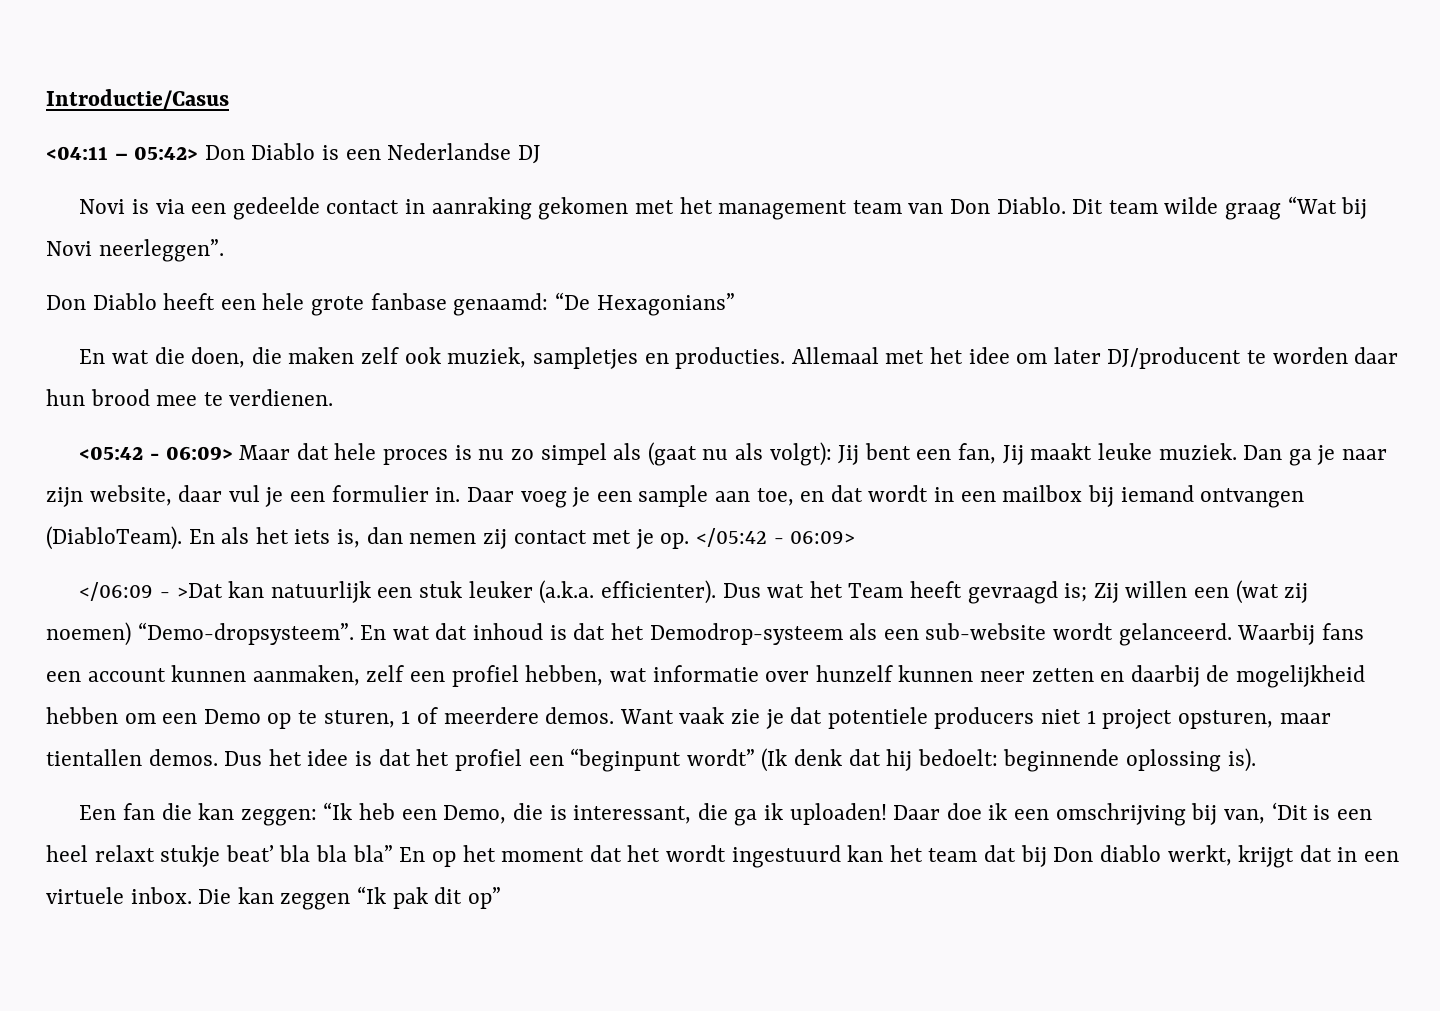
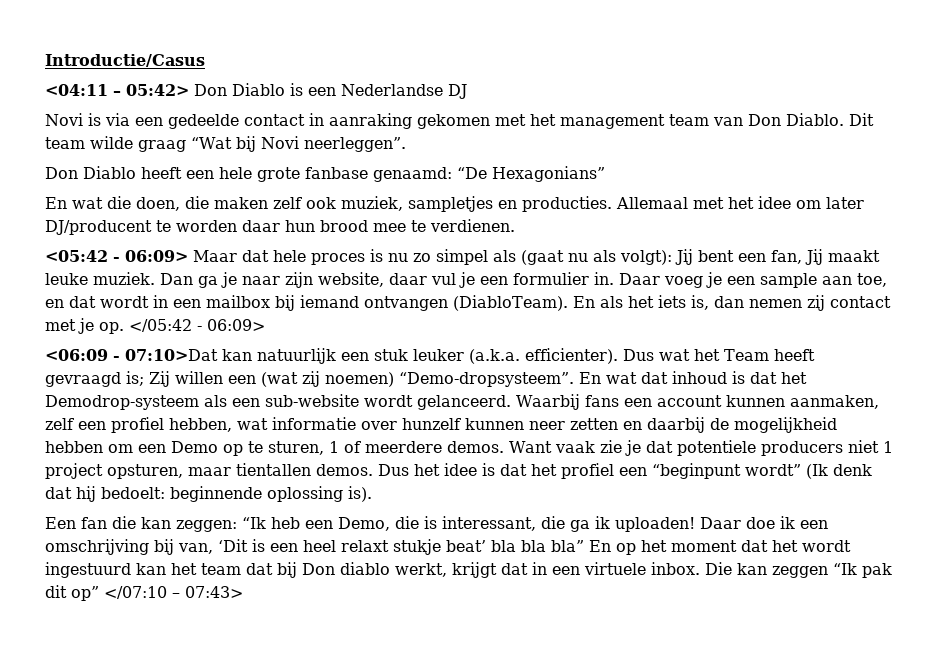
[79,582,223,601] </06:09 - >Dat -> [45,349,218,361] <06:09 - 07:10>Dat
(501, 898) none -> [104,586,243,599] </07:10 – 07:43>

